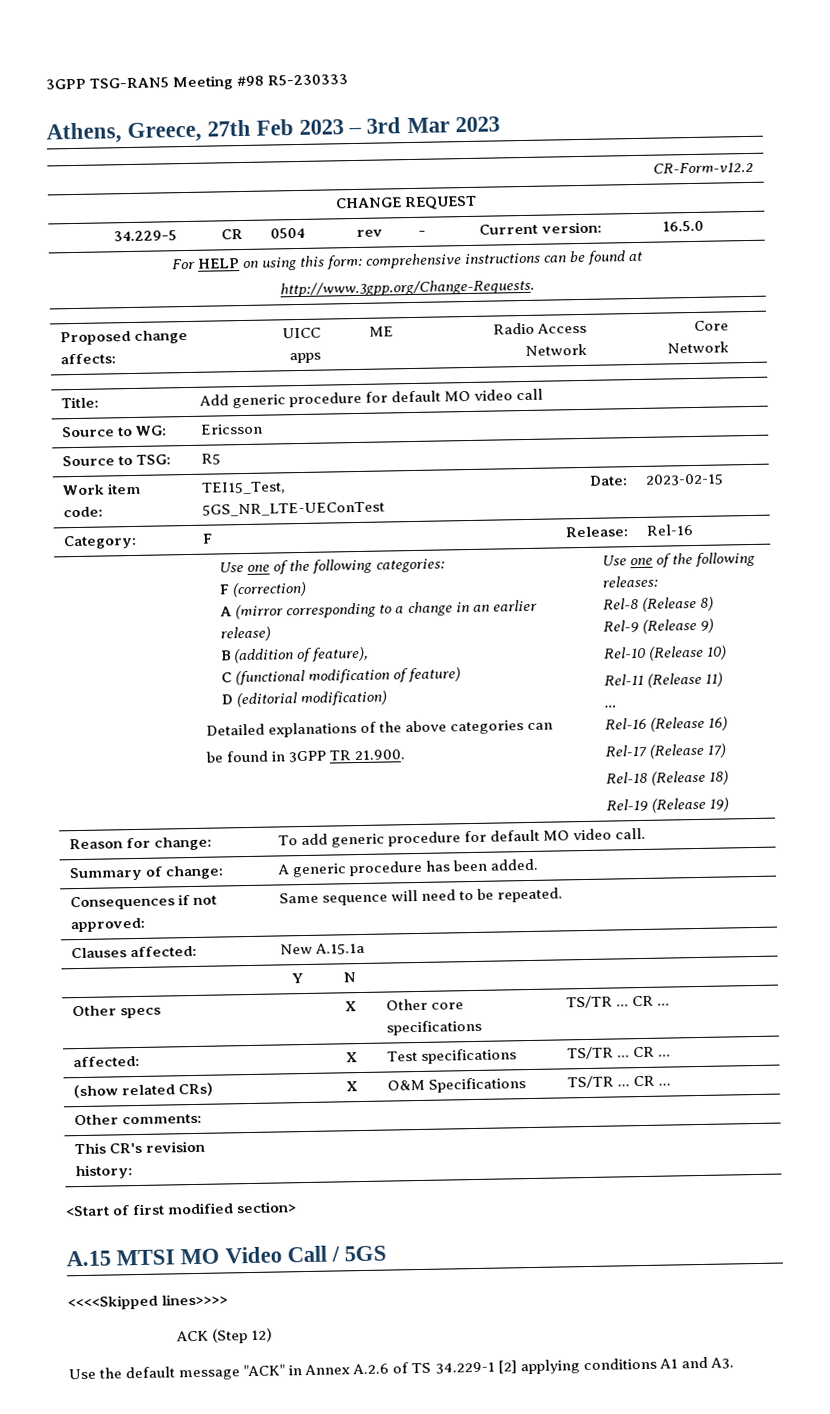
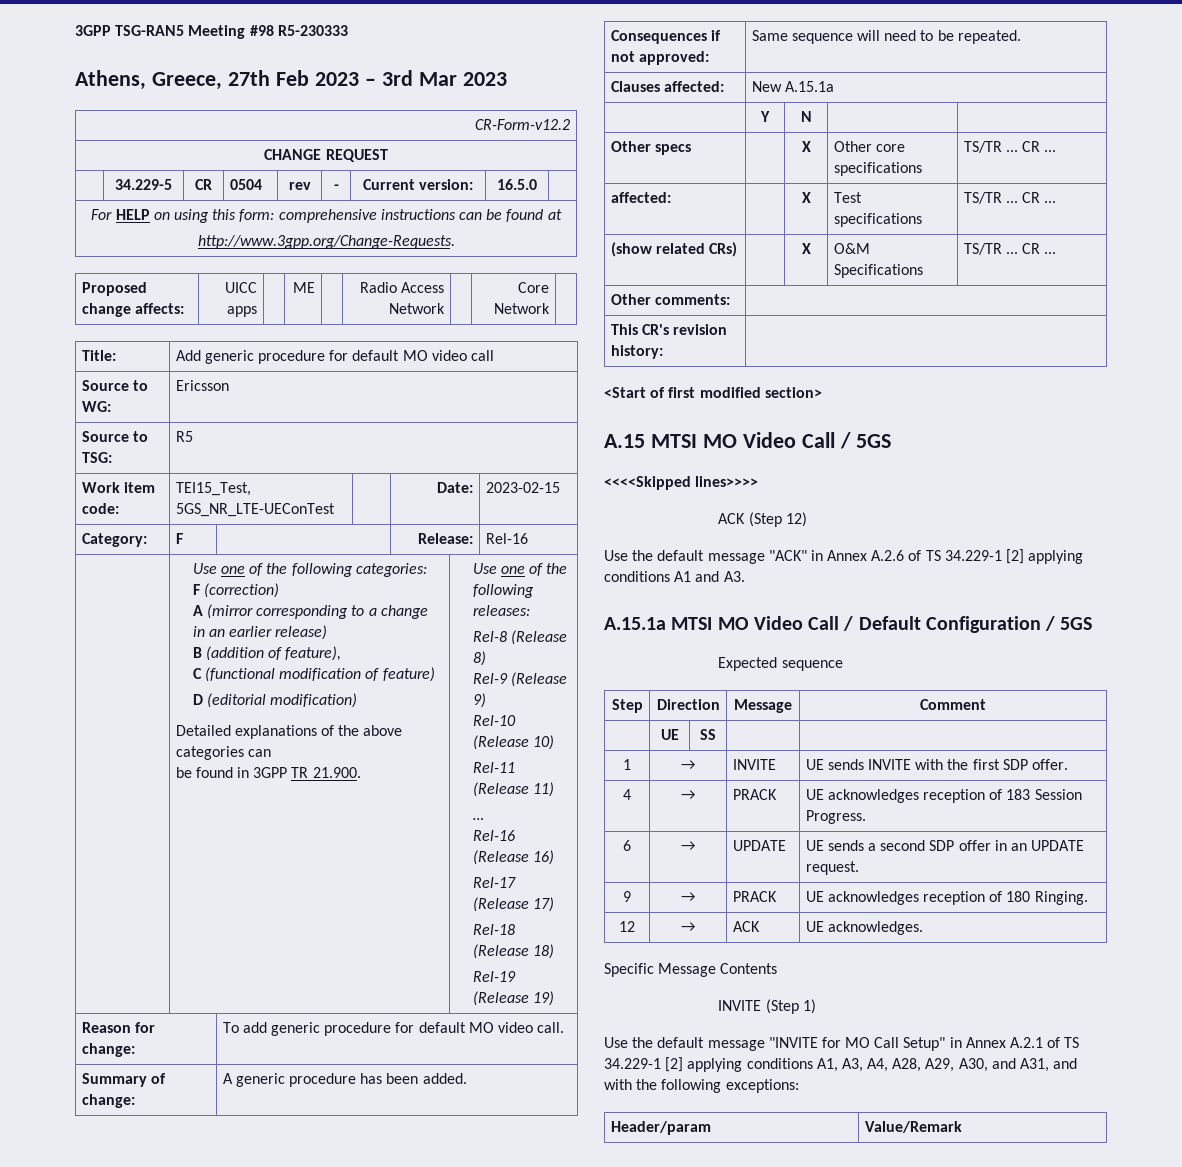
(734, 1363) none -> [604,616,1093,633] [718,657,843,671] [611,699,643,713] [656,699,720,710] [734,699,792,713] [920,699,986,710] [660,729,679,740] [700,729,716,740] [623,759,631,770] [681,760,695,770] [732,759,776,770] [805,759,1069,770] [623,789,631,800] [681,790,695,800] [732,789,777,800] [805,789,1082,803] [805,810,866,824] [623,840,631,851] [681,841,695,851] [732,840,786,851] [805,840,1085,851] [805,861,859,875] [623,891,631,902] [681,892,695,902] [732,891,777,902] [805,891,1088,905] [619,921,635,932] [681,922,695,932] [732,921,760,932] [805,921,923,935] [604,963,778,977] [718,999,816,1014] [604,1037,1080,1051] [604,1057,1078,1072] [604,1079,799,1093] [610,1121,711,1135] [864,1121,962,1133] // A.15.1a MTSI MO Video Call / Default Configuration / 5GS // Expected sequence // Step | Direction | Message | Comment // | UE | SS | | // 1 | → | INVITE | UE sends INVITE with the first SDP offer. // 4 | → | PRACK | UE acknowledges reception of 183 Session Progress. // 6 | → | UPDATE | UE sends a second SDP offer in an UPDATE request. // 9 | → | PRACK | UE acknowledges reception of 180 Ringing. // 12 | → | ACK | UE acknowledges. // Specific Message Contents // INVITE (Step 1) // Use the default message "INVITE for MO Call Setup" in Annex A.2.1 of TS 34.229-1 [2] applying conditions A1, A3, A4, A28, A29, A30, and A31, and with the following exceptions: // Header/param | Value/Remark

